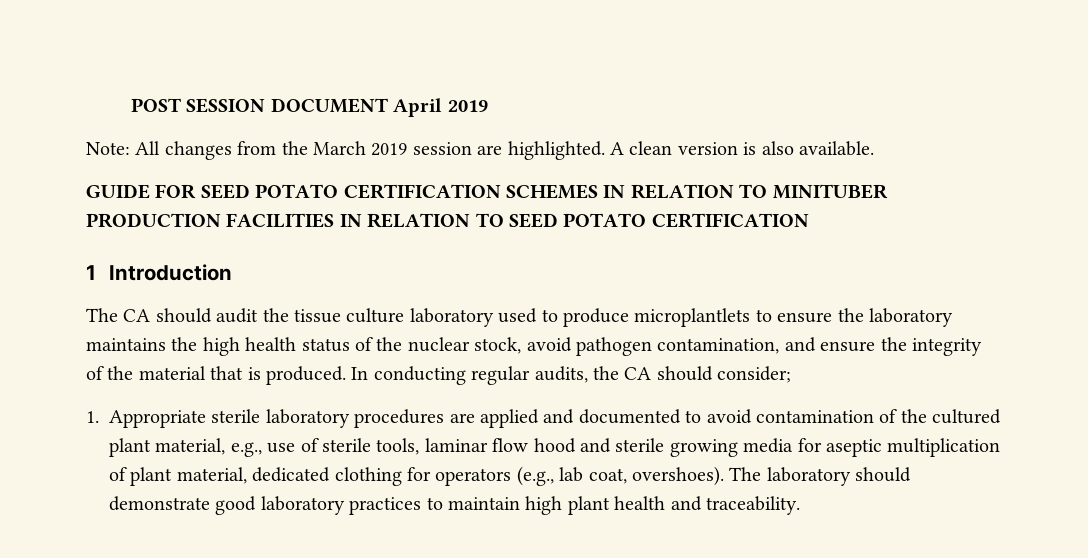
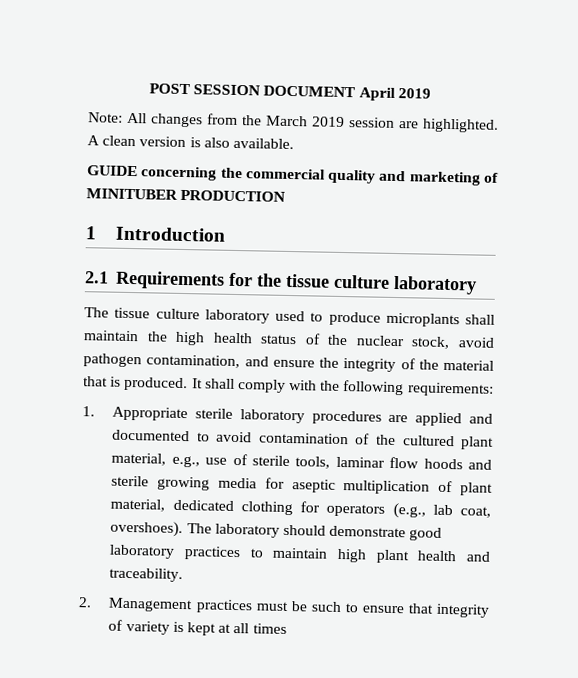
[155,184,888,199] [86,213,809,228] [86,264,232,281] [86,308,289,323] FOR SEED POTATO CERTIFICATION SCHEMES IN RELATION TO MINITUBER PRODUCTION FACILITIES IN RELATION TO SEED POTATO CERTIFICATION // 1 Introduction // The CA should audit the -> [140,166,499,186] [86,188,286,202] [85,226,227,242] [85,270,477,295] [84,307,109,318] concerning the commercial quality and marketing of MINITUBER PRODUCTION // 1 Introduction // 2.1 Requirements for the tissue culture laboratory // The
[634,308,953,327] [86,338,166,351] microplantlets to ensure the laboratory maintains -> [385,312,495,328] [83,330,139,342] microplants shall maintain
[351,366,792,385] In conducting regular audits, the CA should consider; -> [191,378,494,397] It shall comply with the following requirements:
[533,438,576,453] hood -> [423,458,463,470] hoods
(800, 505) none -> [78,597,490,618] [108,619,287,636] // 2. Management practices must be such to ensure that integrity of variety is kept at all times

